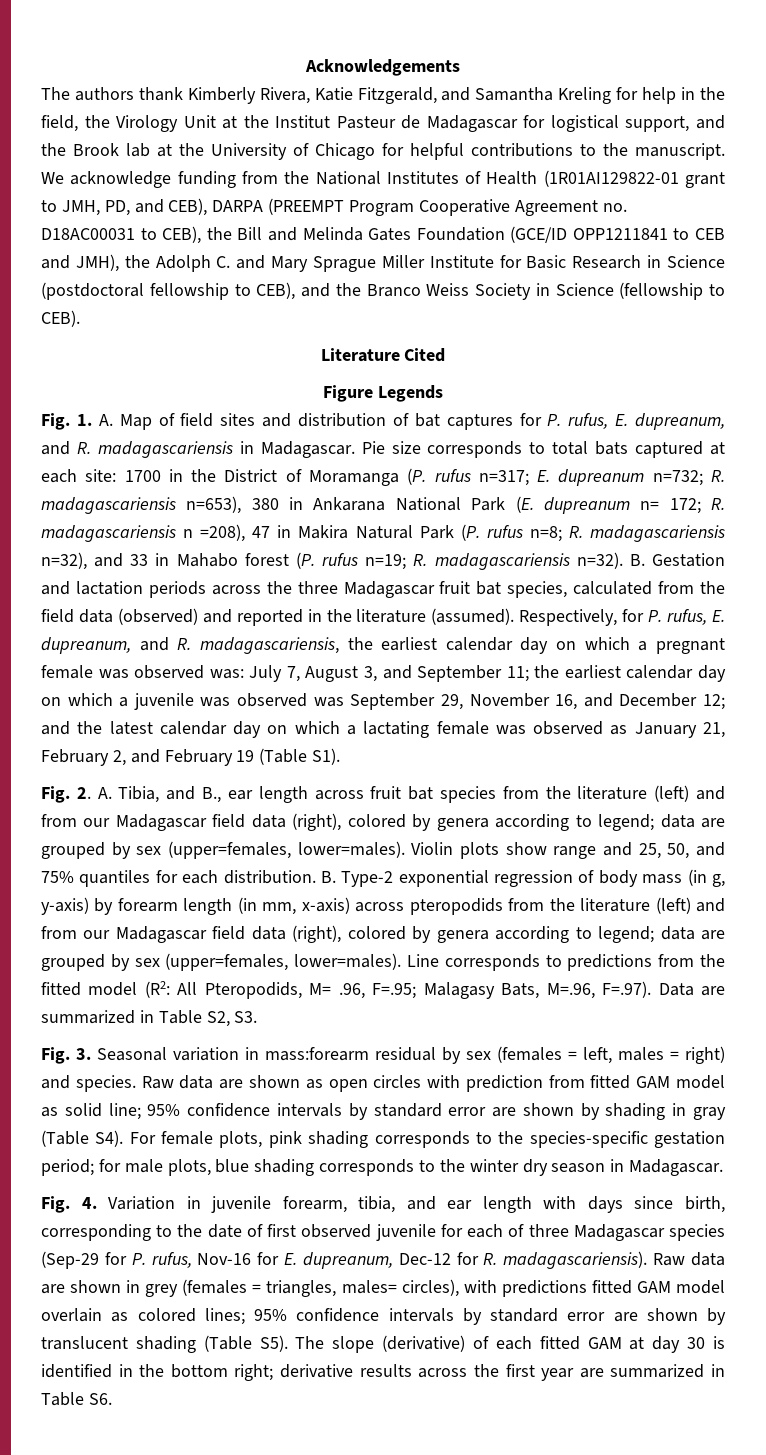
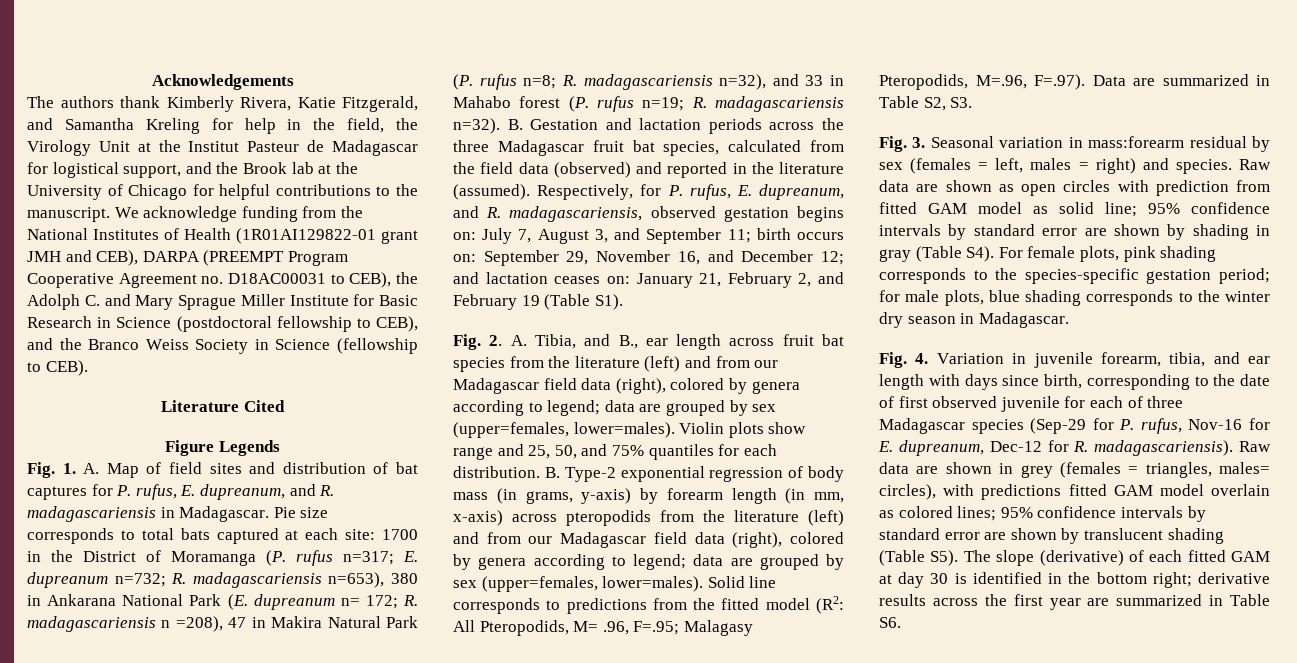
[41,200,130,216] to JMH, PD, -> [27,251,61,262] JMH
[237,226,726,243] [41,254,150,272] Bill and Melinda Gates Foundation (GCE/ID OPP1211841 to CEB and JMH), the -> (419, 278) none
[347,637,725,654] [41,665,244,679] the earliest calendar day on which a pregnant female was observed was: -> [650,206,844,222] [453,232,476,240] observed gestation begins on:
[534,665,726,682] [41,693,344,710] the earliest calendar day on which a juvenile was observed was -> [756,228,844,240] [453,254,476,262] birth occurs on:
[77,721,628,738] the latest calendar day on which a lactating female was observed as -> [485,272,630,284] lactation ceases on:
[712,874,725,887] g, -> [525,491,573,504] grams,
[407,954,439,967] Line -> [707,576,777,588] Solid line
[501,983,540,999] Bats, -> [879,74,968,90] Pteropodids,

